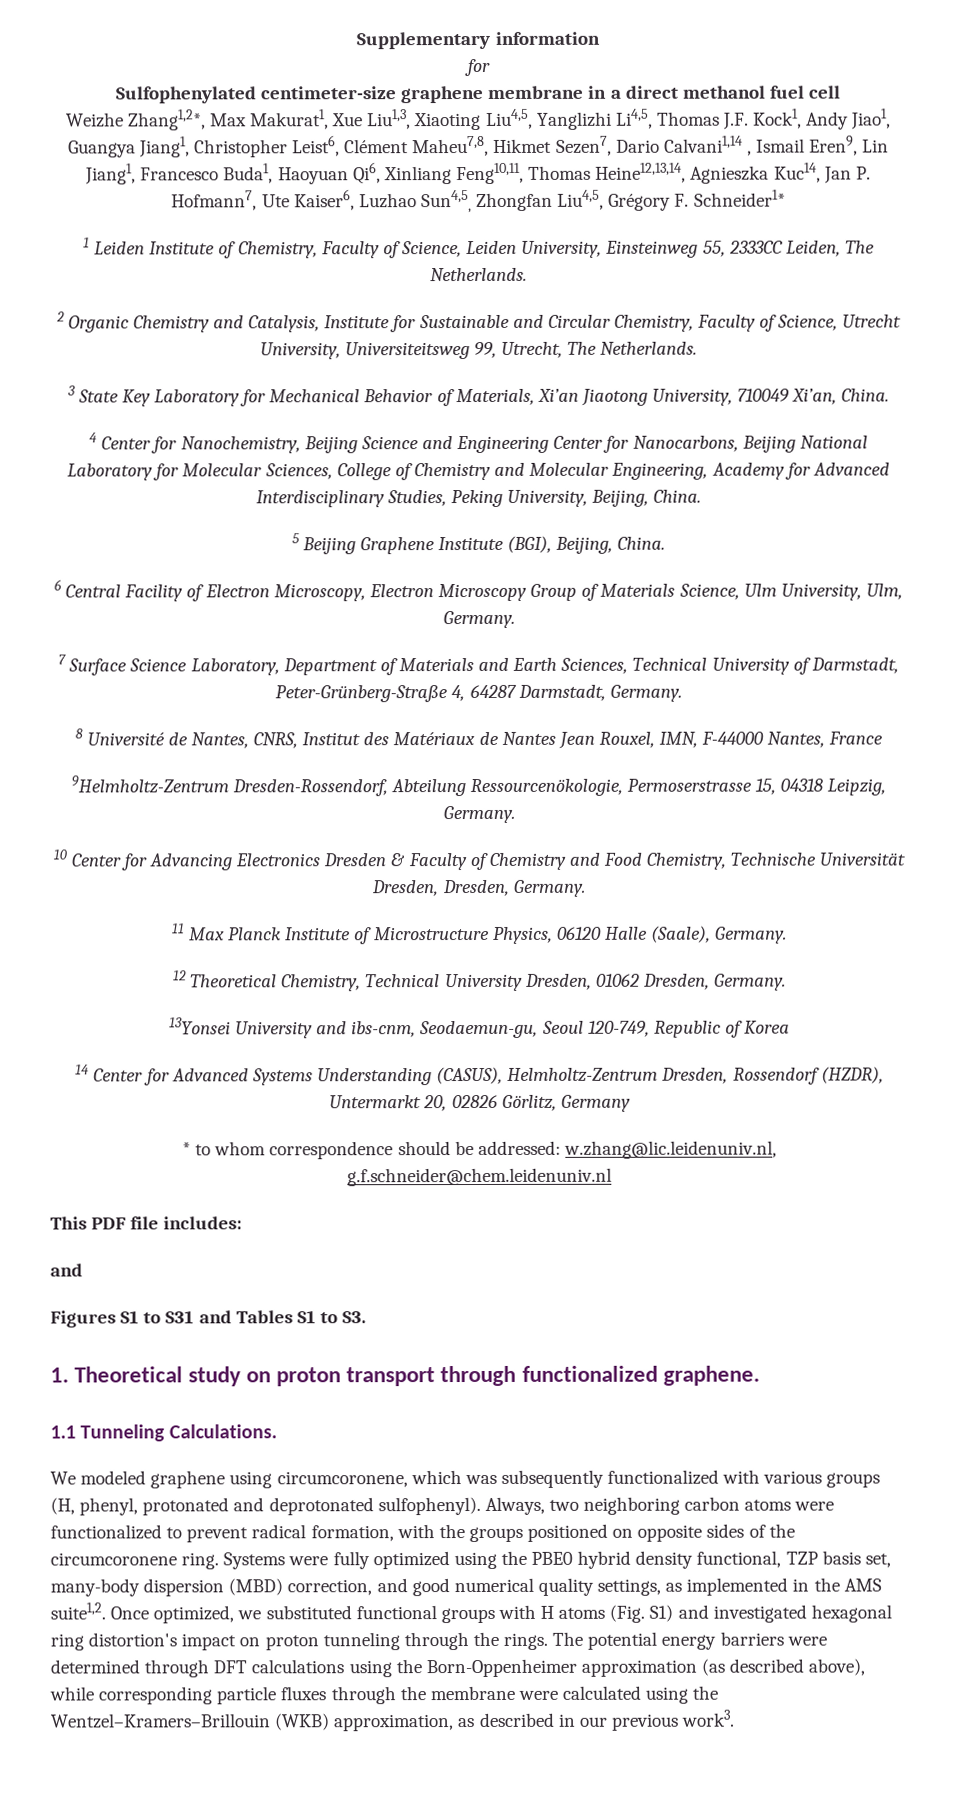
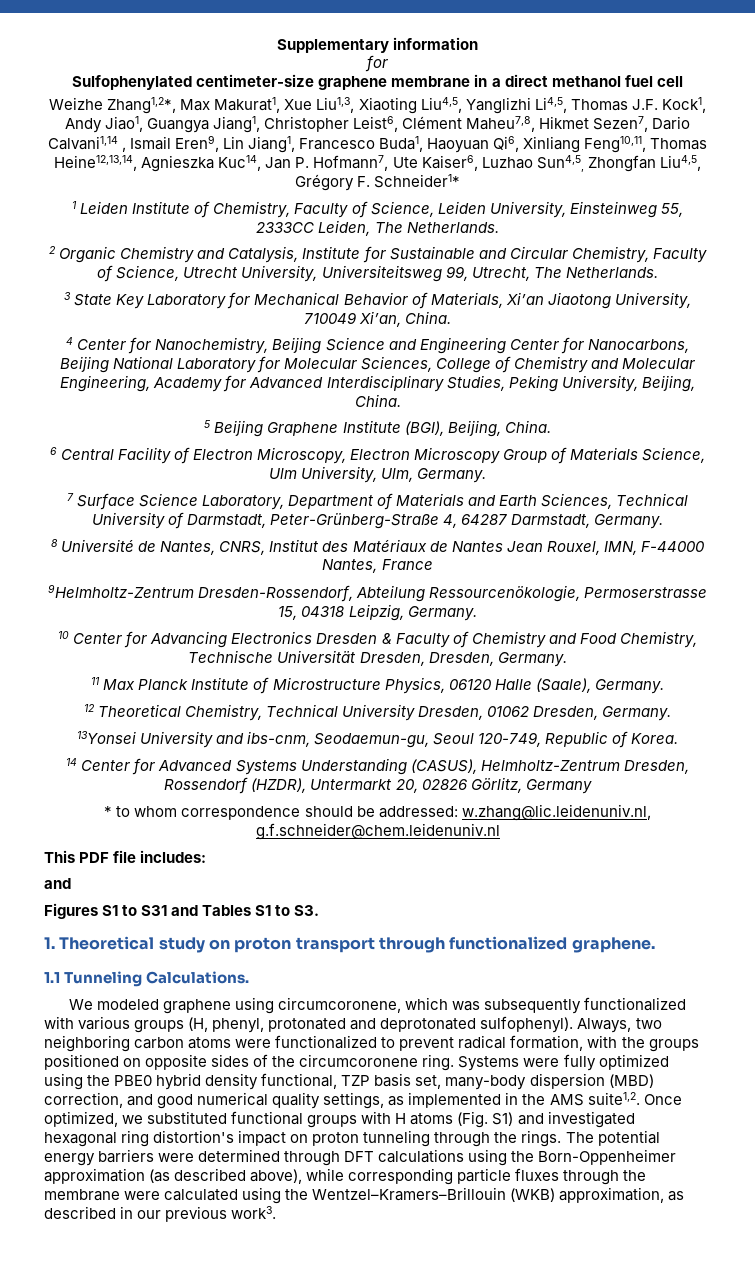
[744,1020,791,1034] Korea -> [631,733,679,744] Korea.

